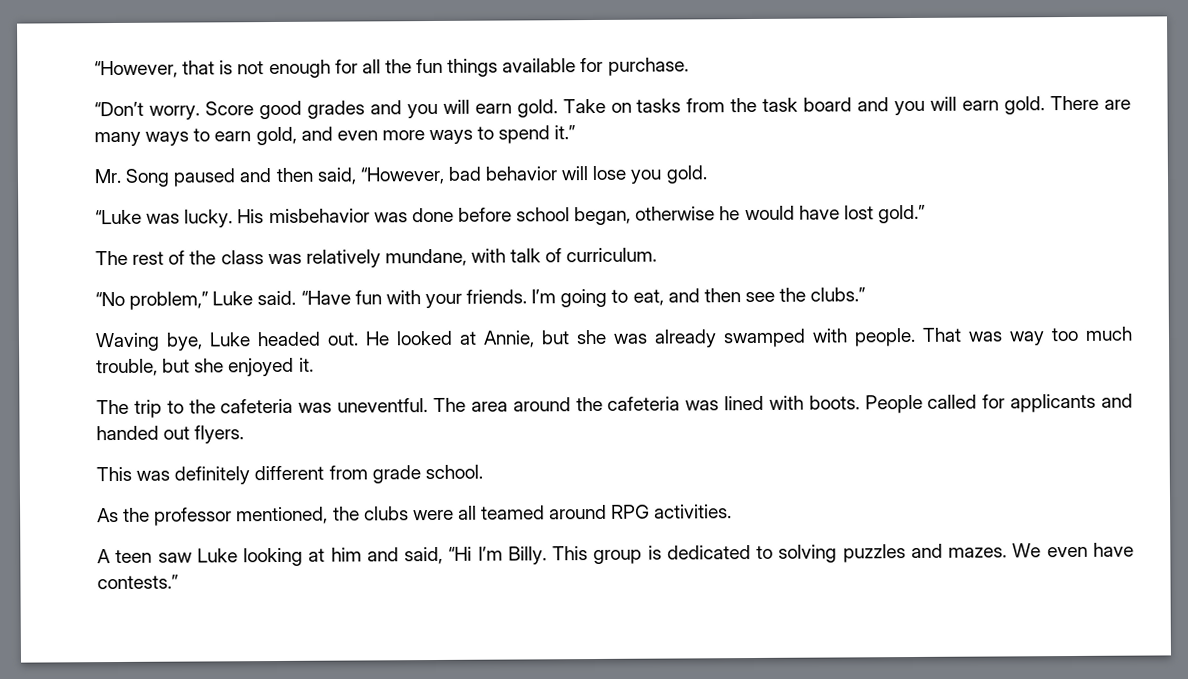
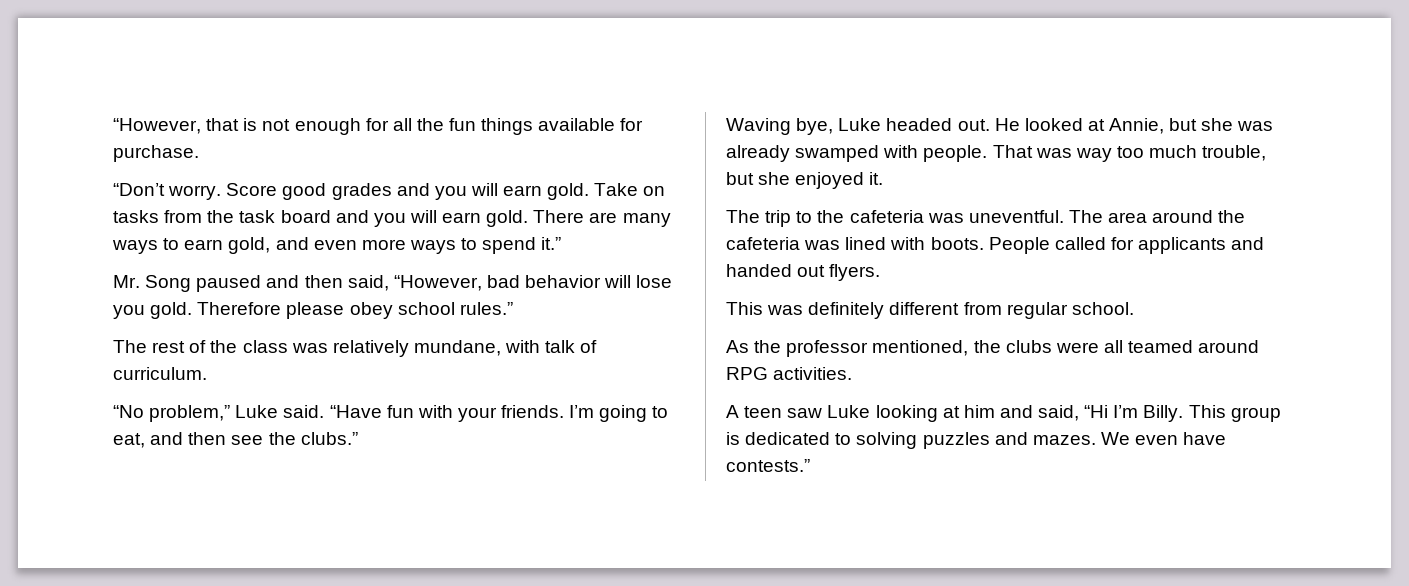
[95,204,926,228] // “Luke was lucky. His misbehavior was done before school began, otherwise he would have lost gold.” -> [197,302,513,319] Therefore please obey school rules.”
[371,465,421,484] grade -> [1006,302,1068,319] regular

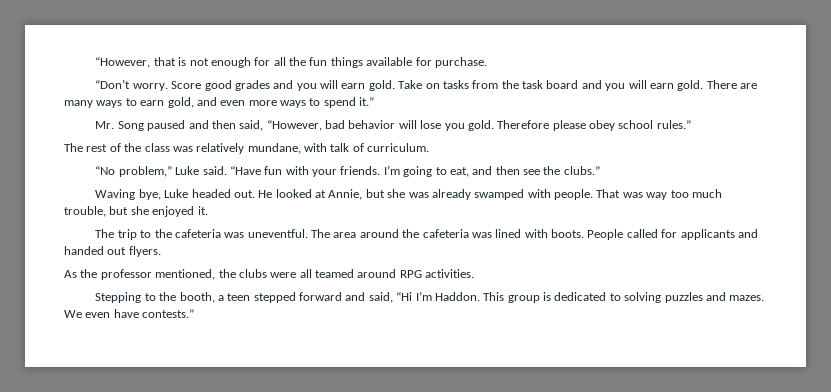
[726,302,1134,319] // This was definitely different from regular school. -> (161, 251) none
[726,405,995,422] A teen saw Luke looking at him -> [95,292,343,303] Stepping to the booth, a teen stepped forward
[1143,405,1184,422] Billy. -> [434,292,480,301] Haddon.

